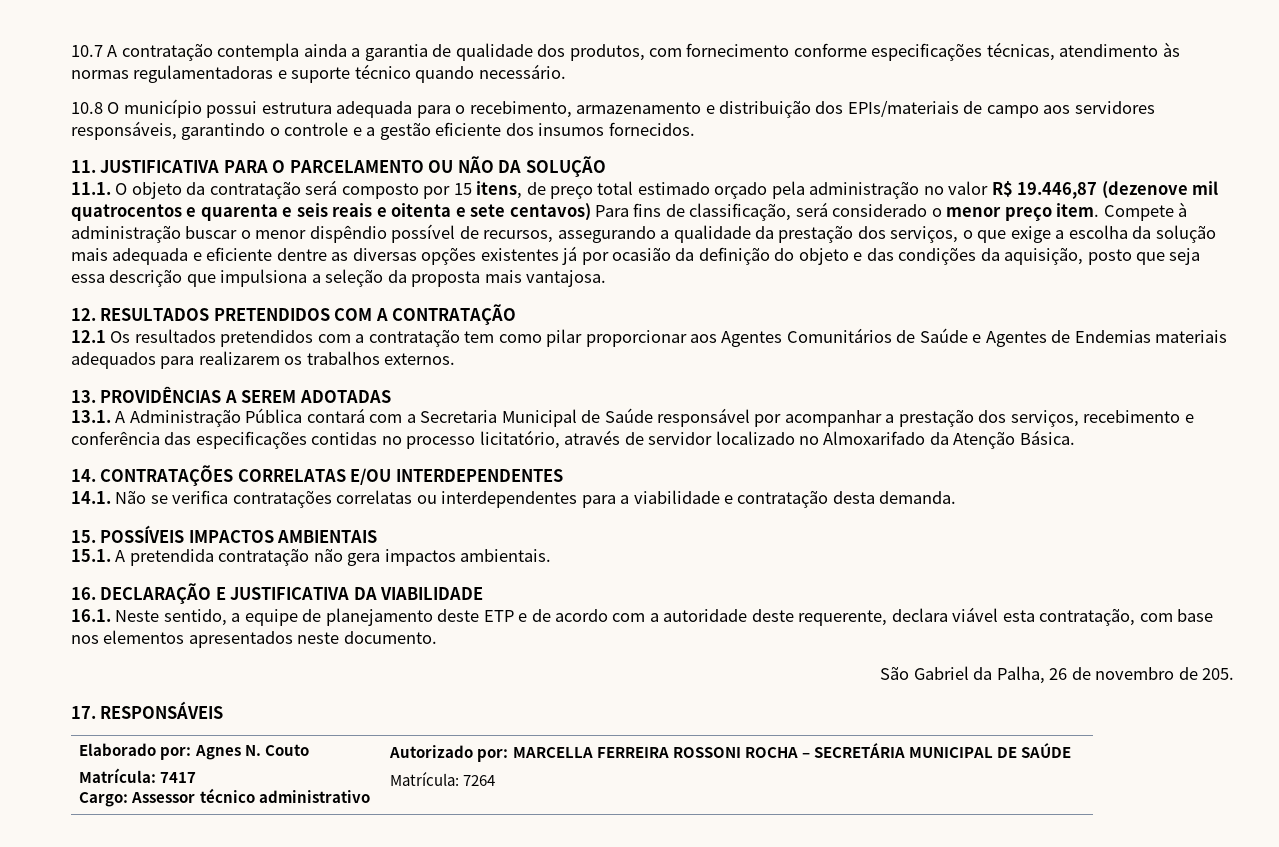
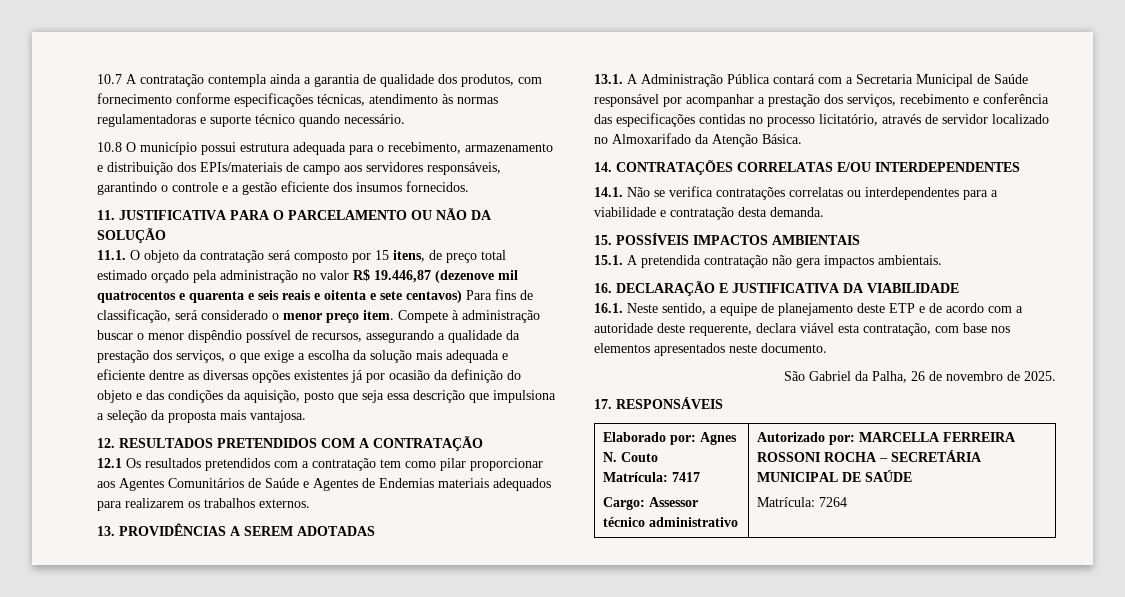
[1202,668,1234,680] 205. -> [1024,371,1056,381] 2025.

